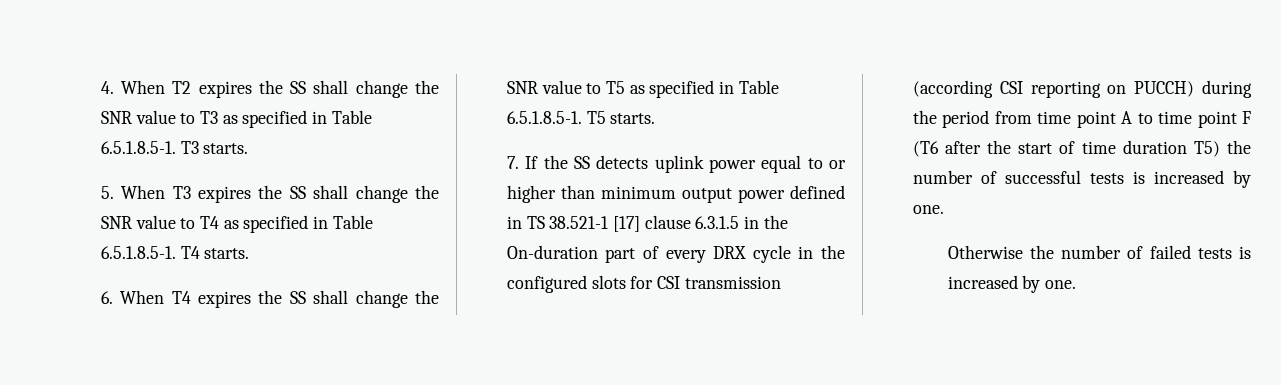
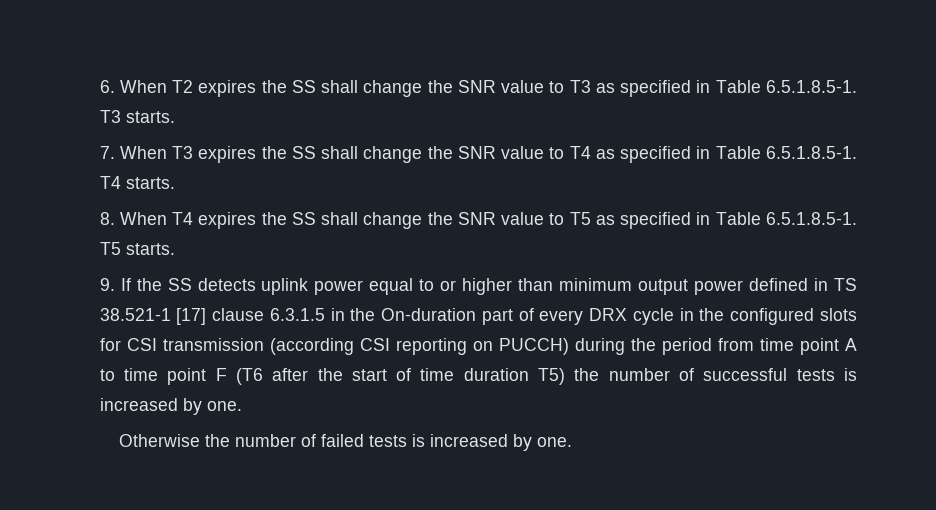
[100,81,114,94] 4. -> [99,80,115,93] 6.
[100,186,114,199] 5. -> [99,146,115,159] 7.
[100,291,113,304] 6. -> [99,212,115,225] 8.
[506,156,519,169] 7. -> [99,278,115,291] 9.

